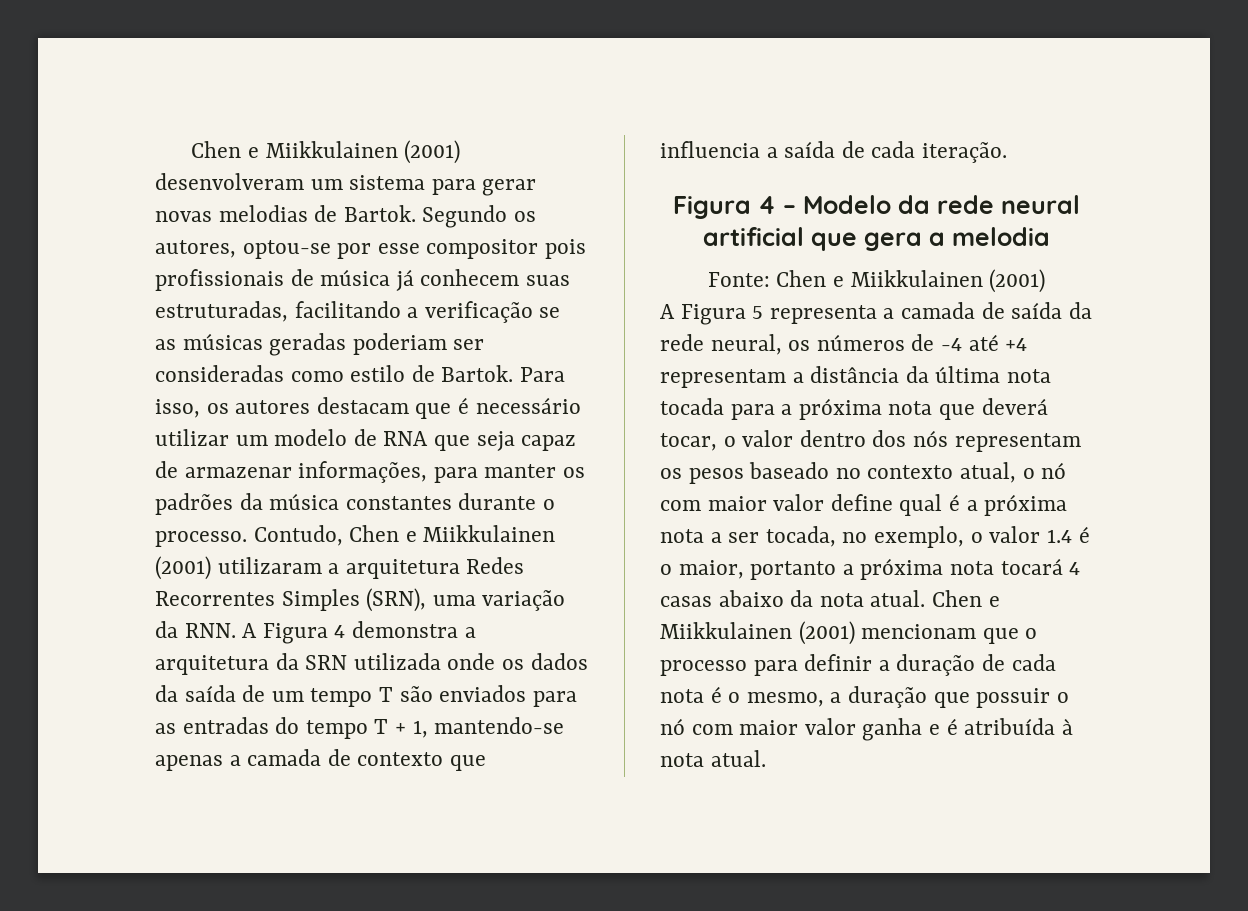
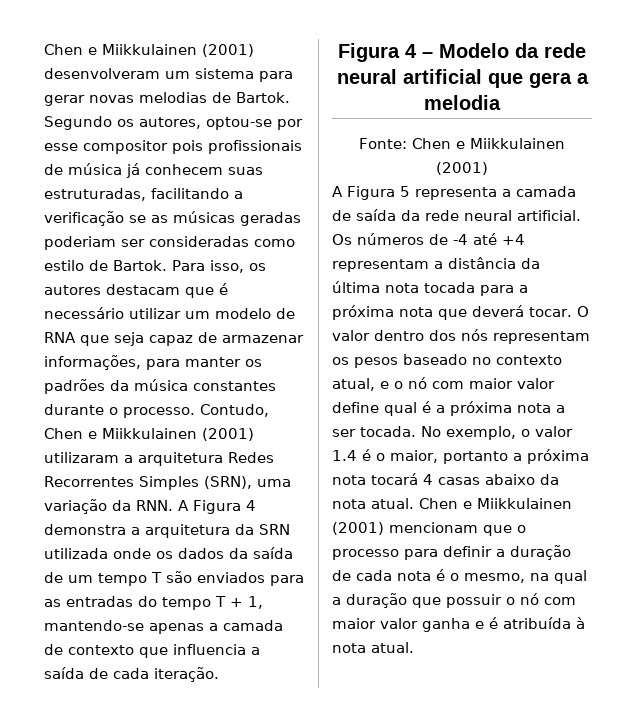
[710,334,811,355] neural, os -> [464,210,581,221] [332,234,352,245] neural artificial. Os
[660,433,736,451] tocar, o -> [529,306,589,317] tocar. O
(1017, 472) none -> [380,381,389,389] e
[765,526,868,547] tocada, no -> [360,426,441,437] tocada. No
(824, 699) none -> [530,570,587,584] na qual

